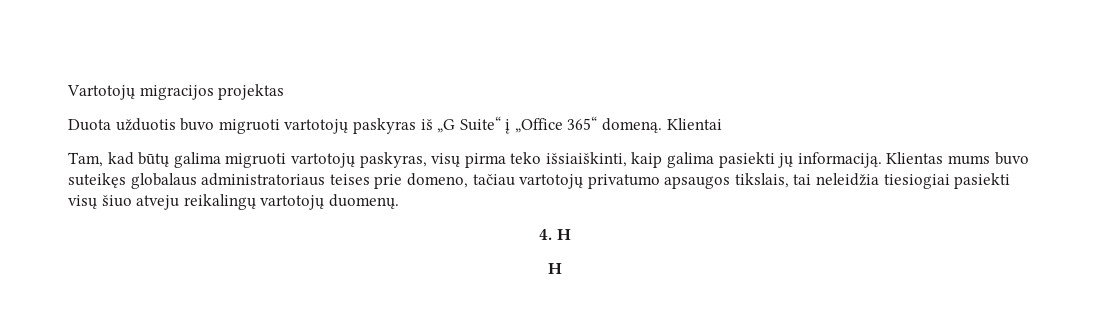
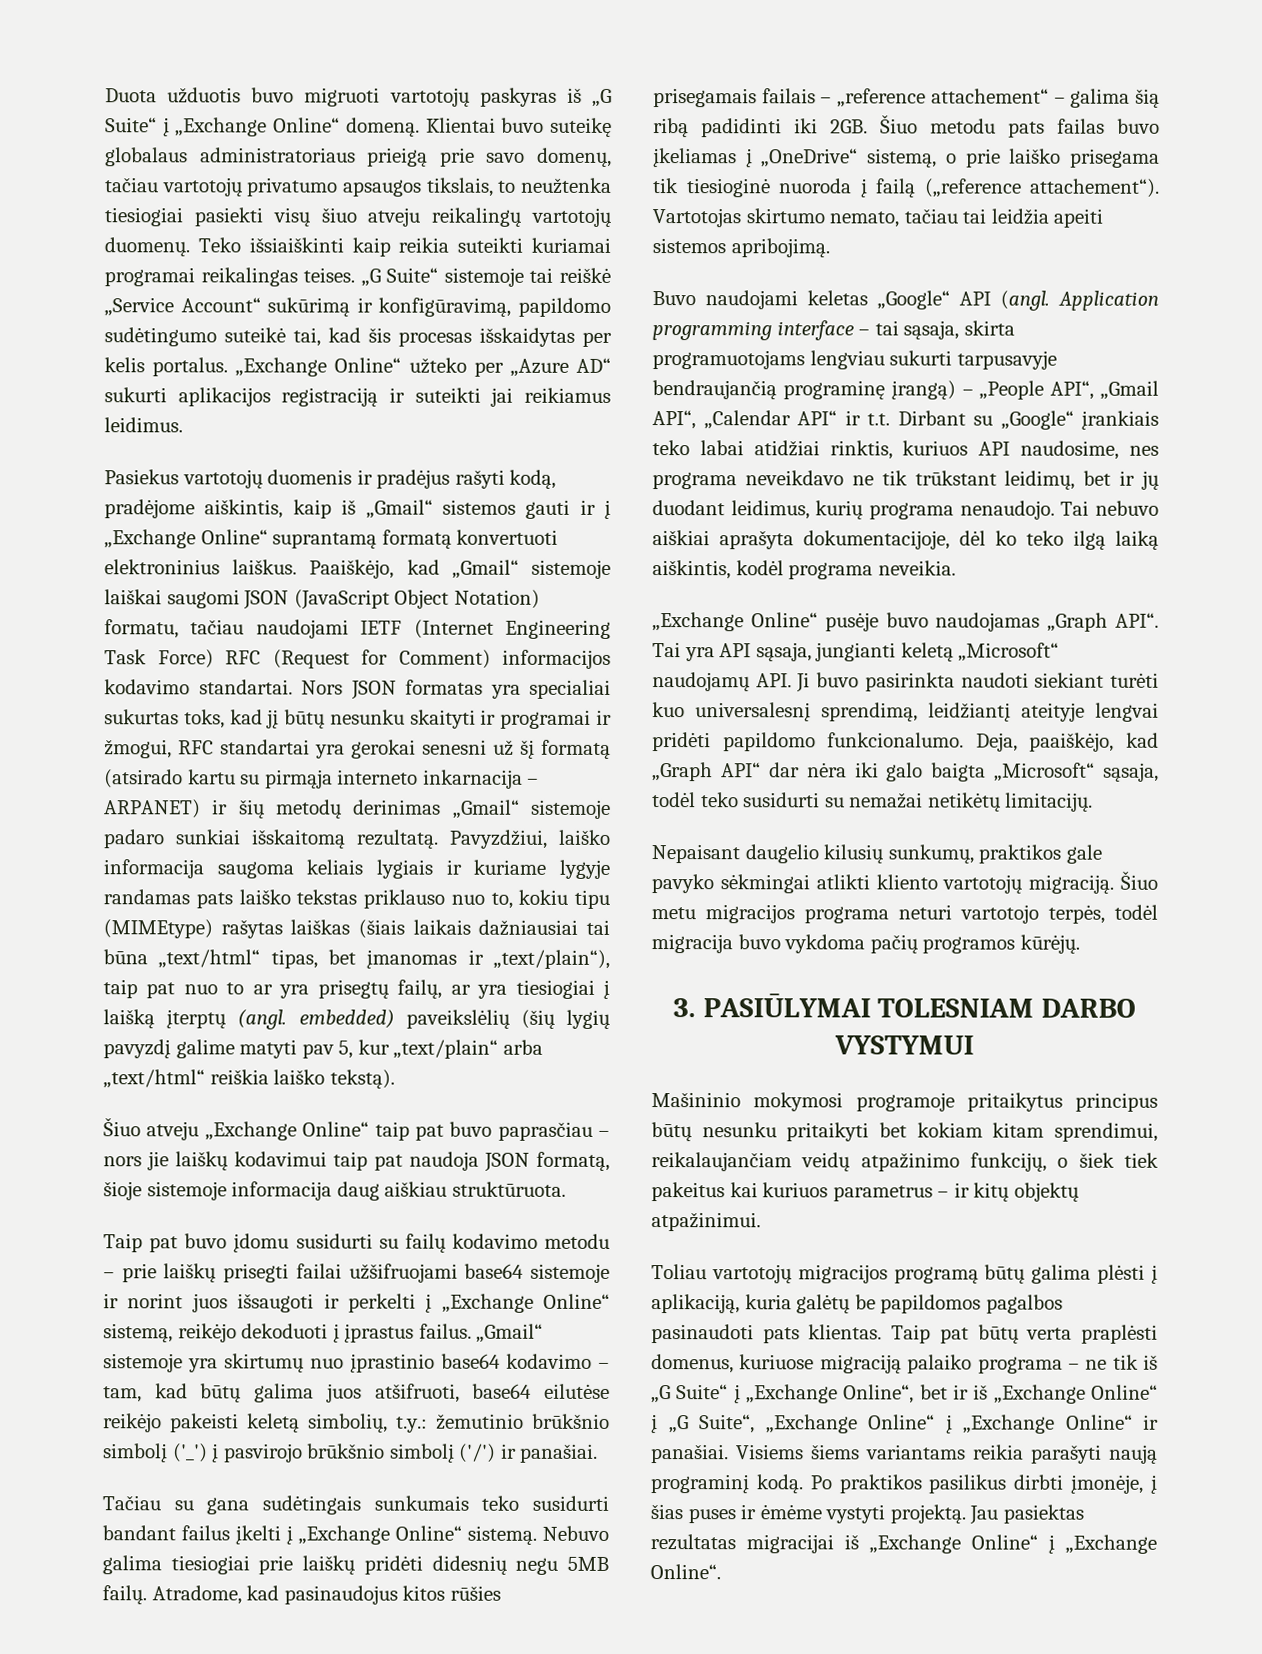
[67,84,285,100] Vartotojų migracijos projektas // -> (105, 95) none
[514,116,598,133] „Office 365“ -> [175,117,341,137] „Exchange Online“
[68,152,1029,168] [68,173,468,189] // Tam, kad būtų galima migruoti vartotojų paskyras, visų pirma teko išsiaiškinti, kaip galima pasiekti jų informaciją. Klientas mums buvo suteikęs globalaus administratoriaus teises prie domeno, -> [501,117,612,137] [105,147,613,167] buvo suteikę globalaus administratoriaus prieigą prie savo domenų,
[793,173,880,186] tai neleidžia -> [497,177,612,194] to neužtenka
[539,229,571,240] [548,263,562,274] // 4. H // H -> [197,237,611,257] [104,267,611,287] [104,297,611,317] [104,327,612,347] [104,357,612,377] [104,387,612,407] [104,417,183,433] [104,469,557,489] [104,499,611,519] [104,529,559,549] [104,559,611,579] [104,589,540,610] [104,619,612,639] [104,649,611,669] [104,679,611,700] [104,709,612,729] [104,739,611,759] [104,769,540,789] [104,799,611,819] [103,829,610,849] [103,859,611,879] [103,889,610,909] [103,919,610,939] [103,949,610,969] [103,979,610,999] [103,1009,610,1030] [103,1039,543,1059] [103,1069,395,1089] [103,1117,610,1141] [103,1151,610,1172] [103,1181,566,1201] [103,1233,610,1253] [103,1263,610,1283] [103,1293,610,1313] [103,1323,544,1343] [103,1353,610,1373] [103,1383,610,1403] [103,1413,610,1433] [103,1443,599,1463] [102,1495,609,1515] [102,1525,609,1545] [102,1555,609,1575] [102,1585,501,1605] [653,88,1160,108] [653,114,1160,138] [653,148,1160,168] [652,178,1160,198] [652,208,1104,228] [652,238,830,258] [652,290,1159,311] [652,320,1015,341] [652,350,1057,370] [652,380,1159,400] [652,410,1159,430] [652,440,1159,460] [652,470,1159,490] [652,500,1159,520] [652,530,1159,550] [652,560,956,580] [652,612,1159,632] [652,642,1060,662] [652,672,1159,693] [652,702,1159,722] [652,732,1159,752] [652,762,1159,782] [652,792,1094,812] [651,844,1102,864] [651,870,1158,894] [651,904,1158,924] [651,934,1080,954] [672,993,1137,1018] [834,1035,974,1055] [651,1092,1158,1112] [651,1122,1158,1142] [651,1152,1159,1172] [651,1182,1079,1202] [651,1212,761,1232] [651,1264,1158,1284] [651,1294,1063,1314] [651,1324,1158,1344] [651,1354,1158,1374] [651,1384,1158,1404] [651,1414,1159,1434] [651,1444,1158,1464] [650,1474,1157,1494] [650,1504,1084,1525] [650,1534,1157,1554] [650,1564,721,1580] Teko išsiaiškinti kaip reikia suteikti kuriamai programai reikalingas teises. „G Suite“ sistemoje tai reiškė „Service Account“ sukūrimą ir konfigūravimą, papildomo sudėtingumo suteikė tai, kad šis procesas išskaidytas per kelis portalus. „Exchange Online“ užteko per „Azure AD“ sukurti aplikacijos registraciją ir suteikti jai reikiamus leidimus. // Pasiekus vartotojų duomenis ir pradėjus rašyti kodą, pradėjome aiškintis, kaip iš „Gmail“ sistemos gauti ir į „Exchange Online“ suprantamą formatą konvertuoti elektroninius laiškus. Paaiškėjo, kad „Gmail“ sistemoje laiškai saugomi JSON (JavaScript Object Notation) formatu, tačiau naudojami IETF (Internet Engineering Task Force) RFC (Request for Comment) informacijos kodavimo standartai. Nors JSON formatas yra specialiai sukurtas toks, kad jį būtų nesunku skaityti ir programai ir žmogui, RFC standartai yra gerokai senesni už šį formatą (atsirado kartu su pirmąja interneto inkarnacija – ARPANET) ir šių metodų derinimas „Gmail“ sistemoje padaro sunkiai išskaitomą rezultatą. Pavyzdžiui, laiško informacija saugoma keliais lygiais ir kuriame lygyje randamas pats laiško tekstas priklauso nuo to, kokiu tipu (MIMEtype) rašytas laiškas (šiais laikais dažniausiai tai būna „text/html“ tipas, bet įmanomas ir „text/plain“), taip pat nuo to ar yra prisegtų failų, ar yra tiesiogiai į laišką įterptų (angl. embedded) paveikslėlių (šių lygių pavyzdį galime matyti pav 5, kur „text/plain“ arba „text/html“ reiškia laiško tekstą). // Šiuo atveju „Exchange Online“ taip pat buvo paprasčiau – nors jie laiškų kodavimui taip pat naudoja JSON formatą, šioje sistemoje informacija daug aiškiau struktūruota. // Taip pat buvo įdomu susidurti su failų kodavimo metodu – prie laiškų prisegti failai užšifruojami base64 sistemoje ir norint juos išsaugoti ir perkelti į „Exchange Online“ sistemą, reikėjo dekoduoti į įprastus failus. „Gmail“ sistemoje yra skirtumų nuo įprastinio base64 kodavimo – tam, kad būtų galima juos atšifruoti, base64 eilutėse reikėjo pakeisti keletą simbolių, t.y.: žemutinio brūkšnio simbolį ('_') į pasvirojo brūkšnio simbolį ('/') ir panašiai. // Tačiau su gana sudėtingais sunkumais teko susidurti bandant failus įkelti į „Exchange Online“ sistemą. Nebuvo galima tiesiogiai prie laiškų pridėti didesnių negu 5MB failų. Atradome, kad pasinaudojus kitos rūšies prisegamais failais – „reference attachement“ – galima šią ribą padidinti iki 2GB. Šiuo metodu pats failas buvo įkeliamas į „OneDrive“ sistemą, o prie laiško prisegama tik tiesioginė nuoroda į failą („reference attachement“). Vartotojas skirtumo nemato, tačiau tai leidžia apeiti sistemos apribojimą. // Buvo naudojami keletas „Google“ API (angl. Application programming interface – tai sąsaja, skirta programuotojams lengviau sukurti tarpusavyje bendraujančią programinę įrangą) – „People API“, „Gmail API“, „Calendar API“ ir t.t. Dirbant su „Google“ įrankiais teko labai atidžiai rinktis, kuriuos API naudosime, nes programa neveikdavo ne tik trūkstant leidimų, bet ir jų duodant leidimus, kurių programa nenaudojo. Tai nebuvo aiškiai aprašyta dokumentacijoje, dėl ko teko ilgą laiką aiškintis, kodėl programa neveikia. // „Exchange Online“ pusėje buvo naudojamas „Graph API“. Tai yra API sąsaja, jungianti keletą „Microsoft“ naudojamų API. Ji buvo pasirinkta naudoti siekiant turėti kuo universalesnį sprendimą, leidžiantį ateityje lengvai pridėti papildomo funkcionalumo. Deja, paaiškėjo, kad „Graph API“ dar nėra iki galo baigta „Microsoft“ sąsaja, todėl teko susidurti su nemažai netikėtų limitacijų. // Nepaisant daugelio kilusių sunkumų, praktikos gale pavyko sėkmingai atlikti kliento vartotojų migraciją. Šiuo metu migracijos programa neturi vartotojo terpės, todėl migracija buvo vykdoma pačių programos kūrėjų. // 3. PASIŪLYMAI TOLESNIAM DARBO VYSTYMUI // Mašininio mokymosi programoje pritaikytus principus būtų nesunku pritaikyti bet kokiam kitam sprendimui, reikalaujančiam veidų atpažinimo funkcijų, o šiek tiek pakeitus kai kuriuos parametrus – ir kitų objektų atpažinimui. // Toliau vartotojų migracijos programą būtų galima plėsti į aplikaciją, kuria galėtų be papildomos pagalbos pasinaudoti pats klientas. Taip pat būtų verta praplėsti domenus, kuriuose migraciją palaiko programa – ne tik iš „G Suite“ į „Exchange Online“, bet ir iš „Exchange Online“ į „G Suite“, „Exchange Online“ į „Exchange Online“ ir panašiai. Visiems šiems variantams reikia parašyti naują programinį kodą. Po praktikos pasilikus dirbti įmonėje, į šias puses ir ėmėme vystyti projektą. Jau pasiektas rezultatas migracijai iš „Exchange Online“ į „Exchange Online“.

